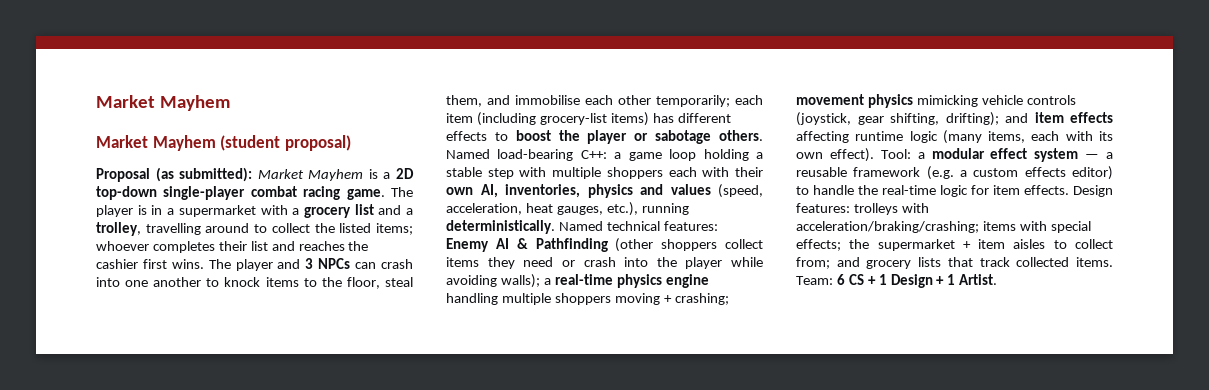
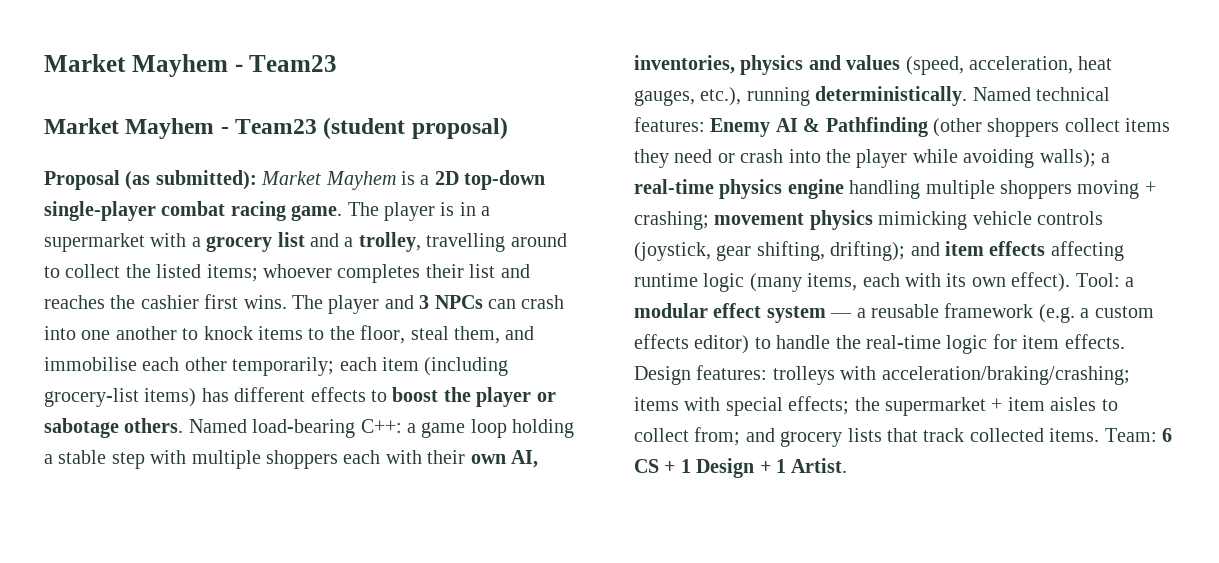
[96,95,230,111] [96,135,216,151] Market Mayhem // Market Mayhem -> [44,54,338,77] [44,118,318,139] Market Mayhem - Team23 // Market Mayhem - Team23

